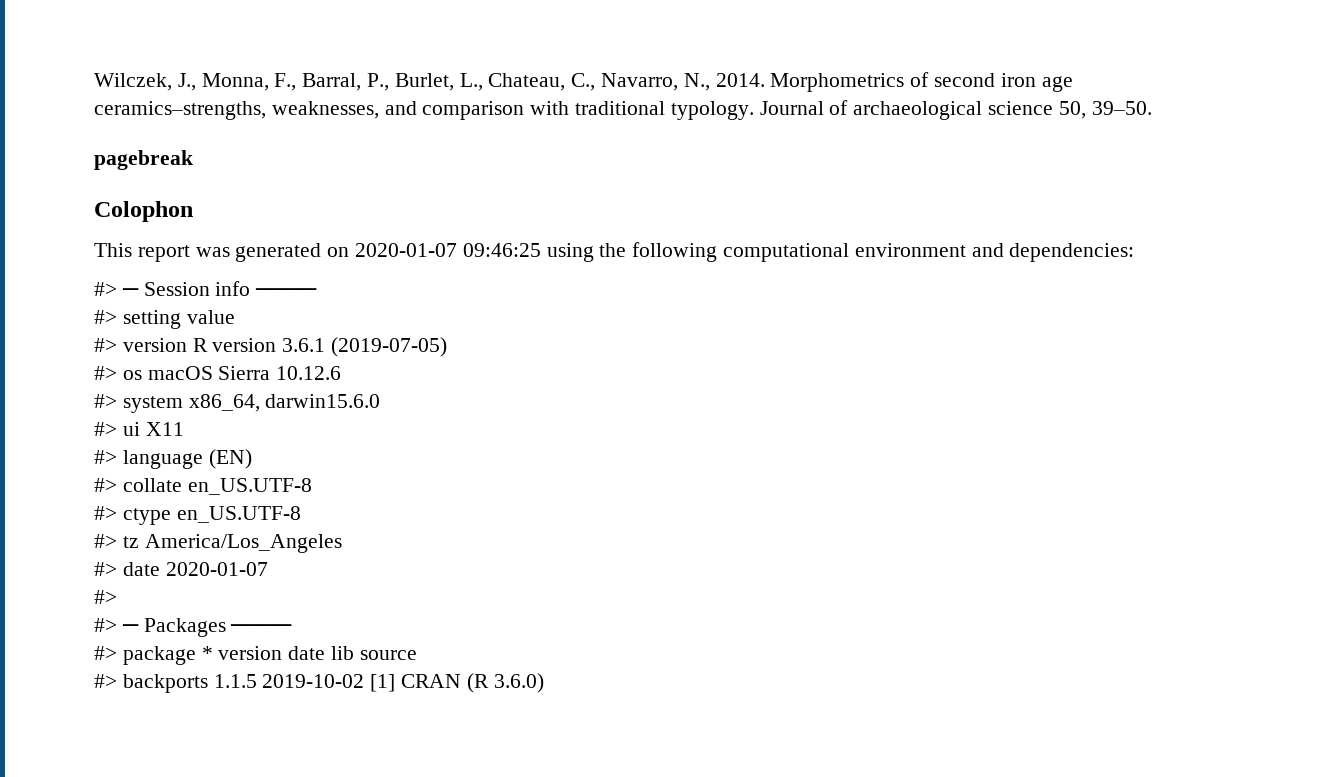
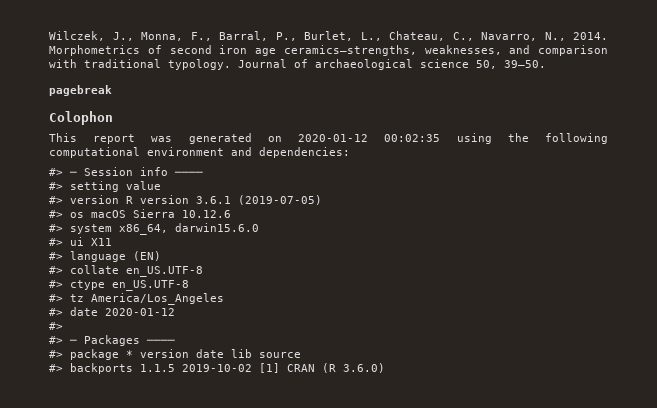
[355,243,541,257] 2020-01-07 09:46:25 -> [298,134,441,142] 2020-01-12 00:02:35
[165,562,268,576] 2020-01-07 -> [105,308,175,316] 2020-01-12

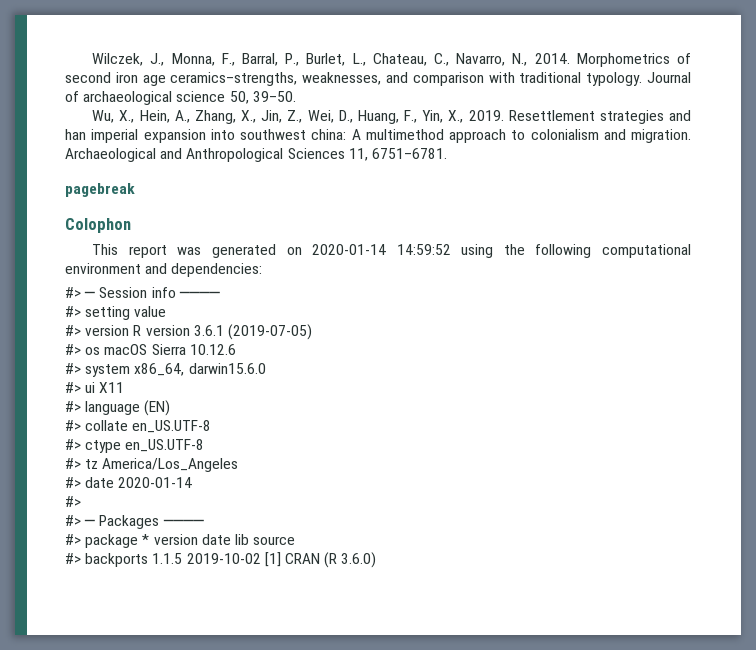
(546, 64) none -> [92,110,692,124] [65,129,691,143] [65,148,447,162] // Wu, X., Hein, A., Zhang, X., Jin, Z., Wei, D., Huang, F., Yin, X., 2019. Resettlement strategies and han imperial expansion into southwest china: A multimethod approach to colonialism and migration. Archaeological and Anthropological Sciences 11, 6751–6781.
[298,134,441,142] 2020-01-12 00:02:35 -> [312,244,451,255] 2020-01-14 14:59:52
[105,308,175,316] 2020-01-12 -> [118,477,193,488] 2020-01-14

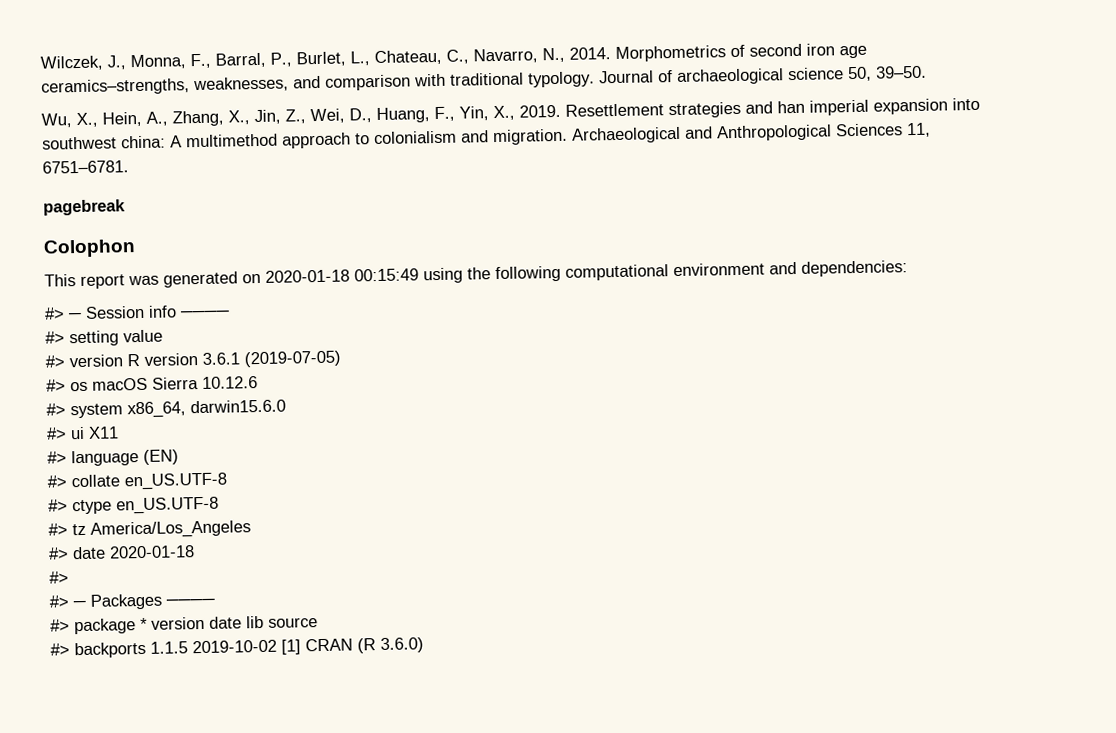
[312,244,451,255] 2020-01-14 14:59:52 -> [265,268,419,283] 2020-01-18 00:15:49
[118,477,193,488] 2020-01-14 -> [109,545,195,559] 2020-01-18

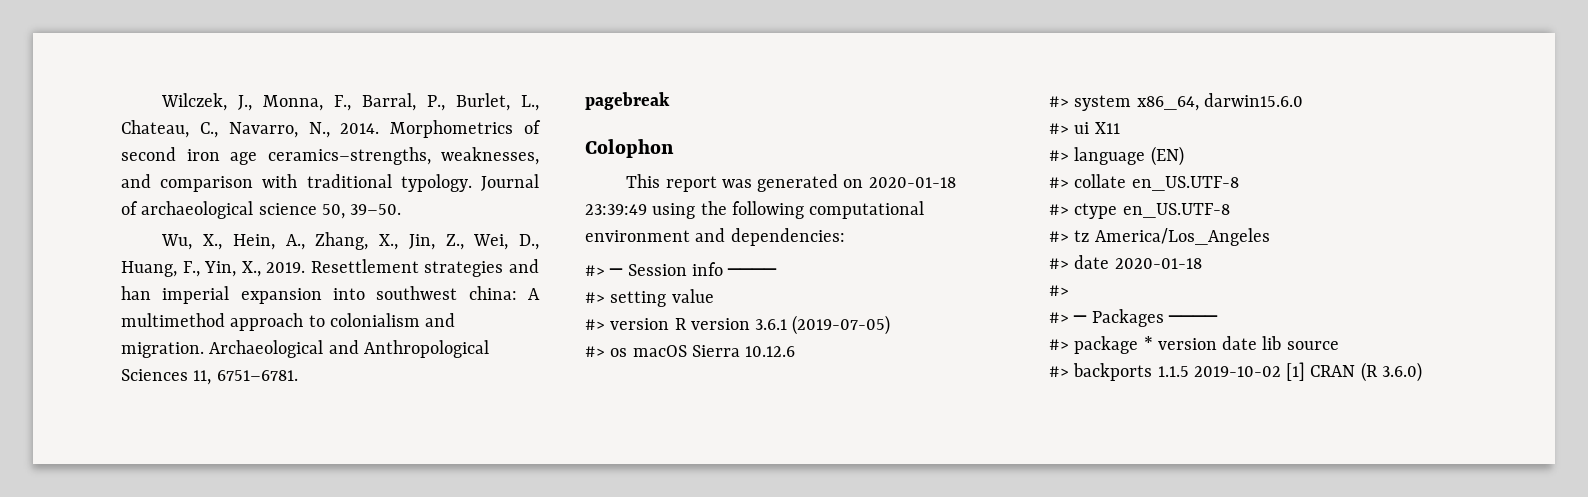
[354,268,419,282] 00:15:49 -> [585,204,647,215] 23:39:49

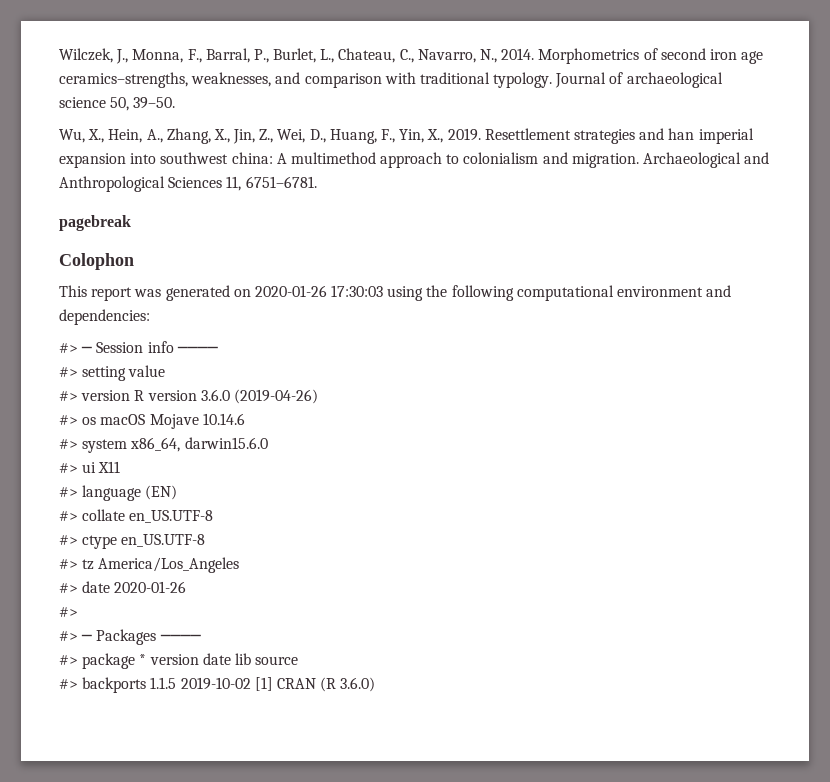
[868,177,956,188] [585,204,647,215] 2020-01-18 23:39:49 -> [254,285,384,297] 2020-01-26 17:30:03
[755,315,891,335] 3.6.1 (2019-07-05) -> [200,389,318,404] 3.6.0 (2019-04-26)
[691,345,796,357] Sierra 10.12.6 -> [149,413,245,429] Mojave 10.14.6
[1114,258,1202,269] 2020-01-18 -> [114,581,187,593] 2020-01-26

